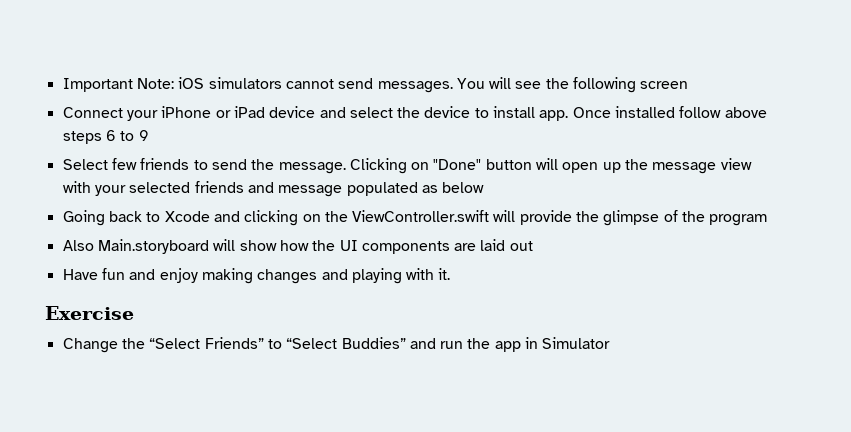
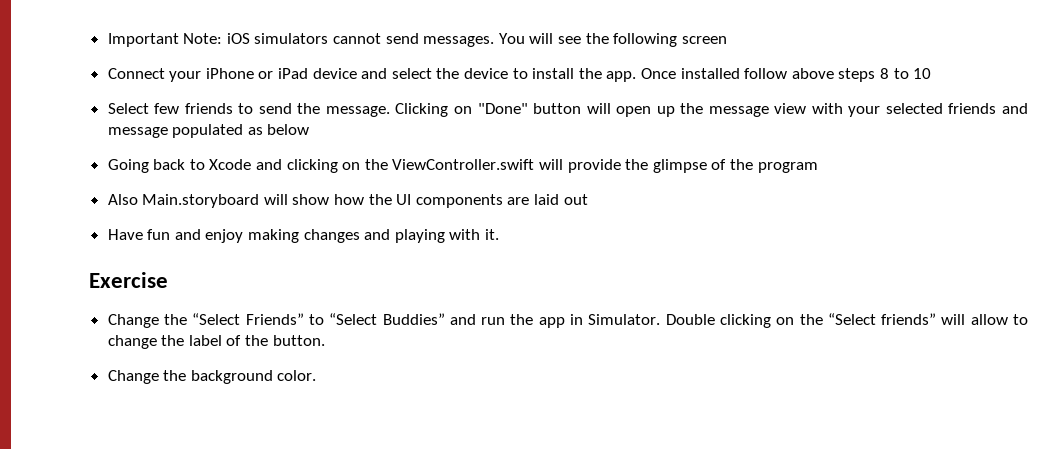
(536, 112) none -> [578,68,602,79] the
[105,130,149,141] 6 to 9 -> [879,68,932,79] 8 to 10
[542,337,611,349] Simulator -> [588,313,1028,328] [107,335,325,349] [107,370,317,384] Simulator. Double clicking on the “Select friends” will allow to change the label of the button. // Change the background color.

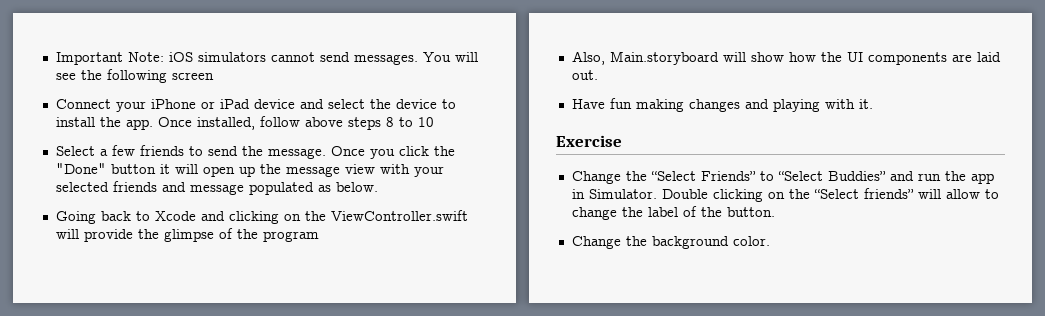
[680,68,740,79] installed -> [196,117,255,130] installed,
(149, 108) none -> [99,149,108,156] a
[395,103,473,117] Clicking on -> [330,146,455,159] Once you click the
(582, 108) none -> [159,164,170,174] it
[267,124,310,135] below -> [335,182,378,192] below.
[107,194,138,205] Also -> [571,51,605,65] Also,
[563,194,588,205] out -> [571,70,598,80] out.
[174,229,244,243] and enjoy -> (632, 103) none

